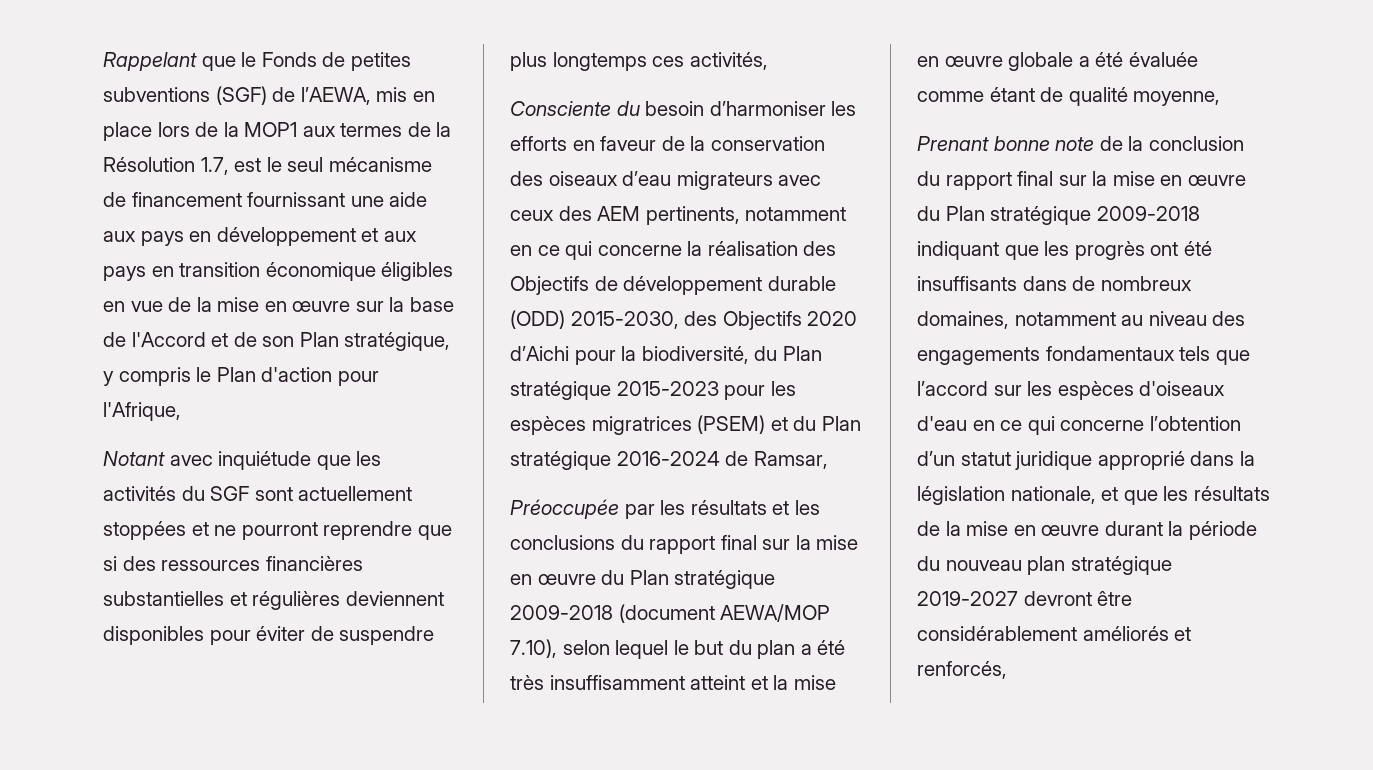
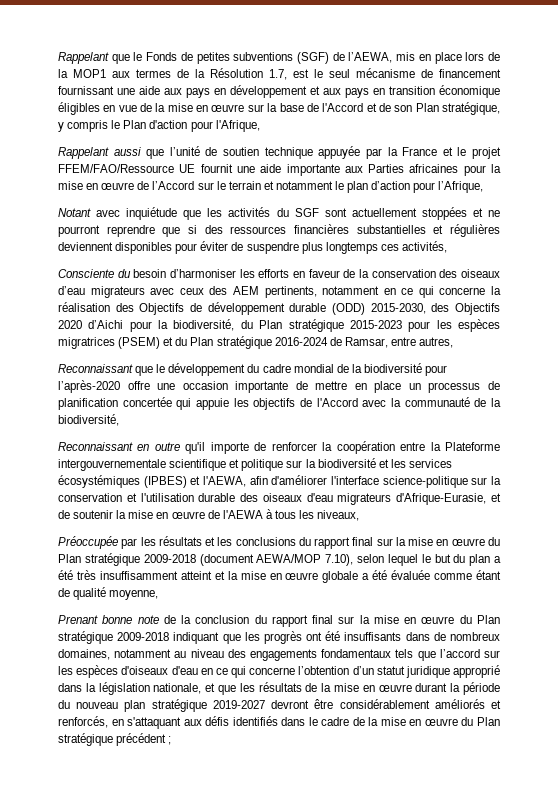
(181, 411) none -> [58,146,502,159] [58,164,502,176] [58,181,484,193] // Rappelant aussi que l’unité de soutien technique appuyée par la France et le projet FFEM/FAO/Ressource UE fournit une aide importante aux Parties africaines pour la mise en œuvre de l’Accord sur le terrain et notamment le plan d’action pour l’Afrique,
(828, 460) none -> [390,337,454,348] [58,363,448,376] [58,380,501,393] [58,397,502,410] [58,414,119,426] [58,441,500,454] [58,458,452,471] [58,475,501,488] [58,493,501,505] [58,509,360,521] entre autres, // Reconnaissant que le développement du cadre mondial de la biodiversité pour l’après-2020 offre une occasion importante de mettre en place un processus de planification concertée qui appuie les objectifs de l'Accord avec la communauté de la biodiversité, // Reconnaissant en outre qu'il importe de renforcer la coopération entre la Plateforme intergouvernementale scientifique et politique sur la biodiversité et les services écosystémiques (IPBES) et l'AEWA, afin d'améliorer l'interface science-politique sur la conservation et l'utilisation durable des oiseaux d'eau migrateurs d'Afrique-Eurasie, et de soutenir la mise en œuvre de l'AEWA à tous les niveaux,
(1007, 670) none -> [111,716,500,729] [58,733,172,746] en s'attaquant aux défis identifiés dans le cadre de la mise en œuvre du Plan stratégique précédent ;

